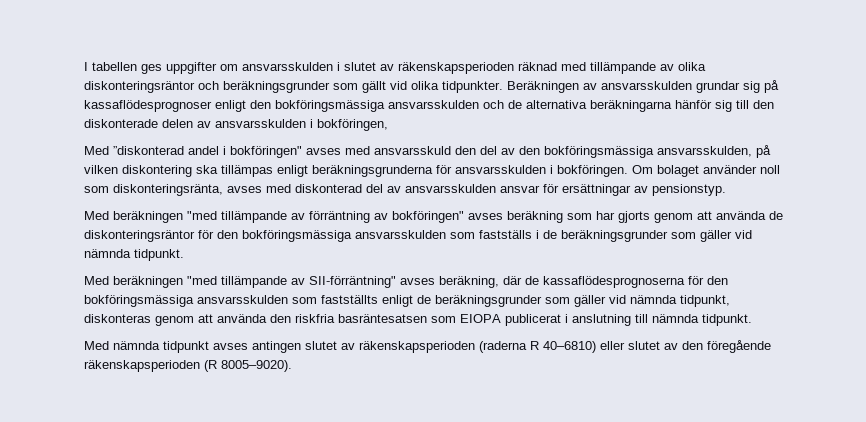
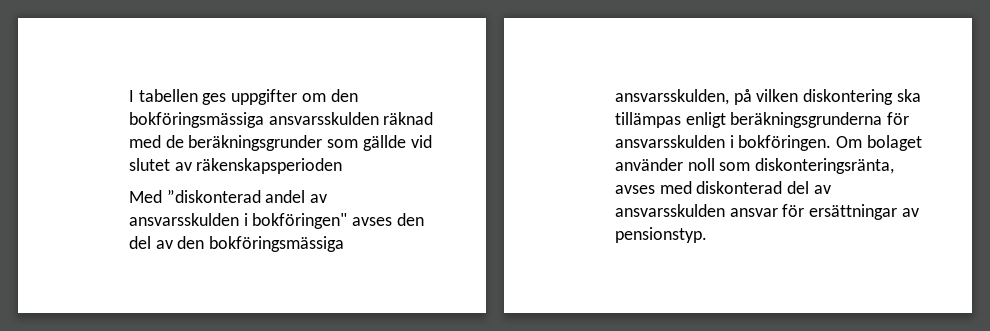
[241,62,706,74] [83,80,779,93] [83,100,774,112] [83,119,388,131] ansvarsskulden i slutet av räkenskapsperioden räknad med tillämpande av olika diskonteringsräntor och beräkningsgrunder som gällt vid olika tidpunkter. Beräkningen av ansvarsskulden grundar sig på kassaflödesprognoser enligt den bokföringsmässiga ansvarsskulden och de alternativa beräkningarna hänför sig till den diskonterade delen av ansvarsskulden i bokföringen, -> [330,89,358,102] [129,112,434,128] [129,135,432,151] [129,158,343,174] den bokföringsmässiga ansvarsskulden räknad med de beräkningsgrunder som gällde vid slutet av räkenskapsperioden
(219, 150) none -> [310,194,328,203] [129,213,240,226] av ansvarsskulden
[344,146,451,155] med ansvarsskuld -> (393, 221) none
[83,211,783,223] [83,230,752,242] [83,249,184,261] [83,276,728,288] [83,295,730,307] [83,314,752,326] [83,340,771,353] [83,360,292,372] // Med beräkningen "med tillämpande av förräntning av bokföringen" avses beräkning som har gjorts genom att använda de diskonteringsräntor för den bokföringsmässiga ansvarsskulden som fastställs i de beräkningsgrunder som gäller vid nämnda tidpunkt. // Med beräkningen "med tillämpande av SII-förräntning" avses beräkning, där de kassaflödesprognoserna för den bokföringsmässiga ansvarsskulden som fastställts enligt de beräkningsgrunder som gäller vid nämnda tidpunkt, diskonteras genom att använda den riskfria basräntesatsen som EIOPA publicerat i anslutning till nämnda tidpunkt. // Med nämnda tidpunkt avses antingen slutet av räkenskapsperioden (raderna R 40–6810) eller slutet av den föregående räkenskapsperioden (R 8005–9020). -> (708, 235) none

